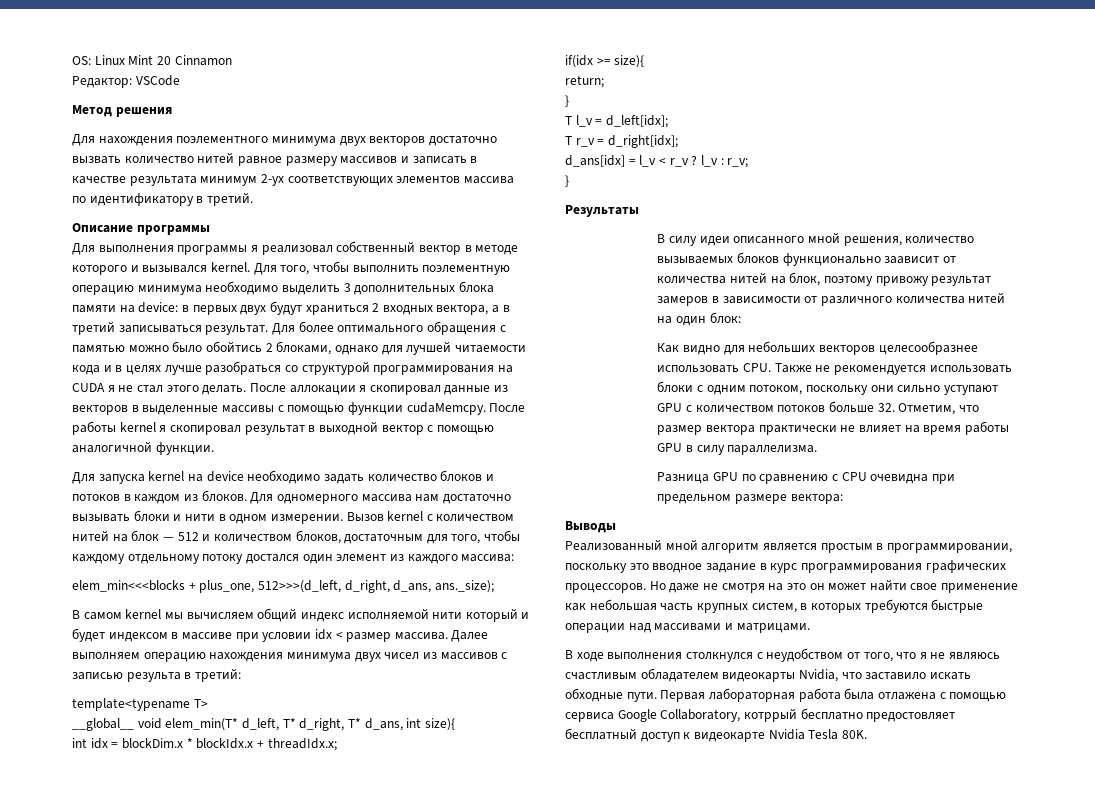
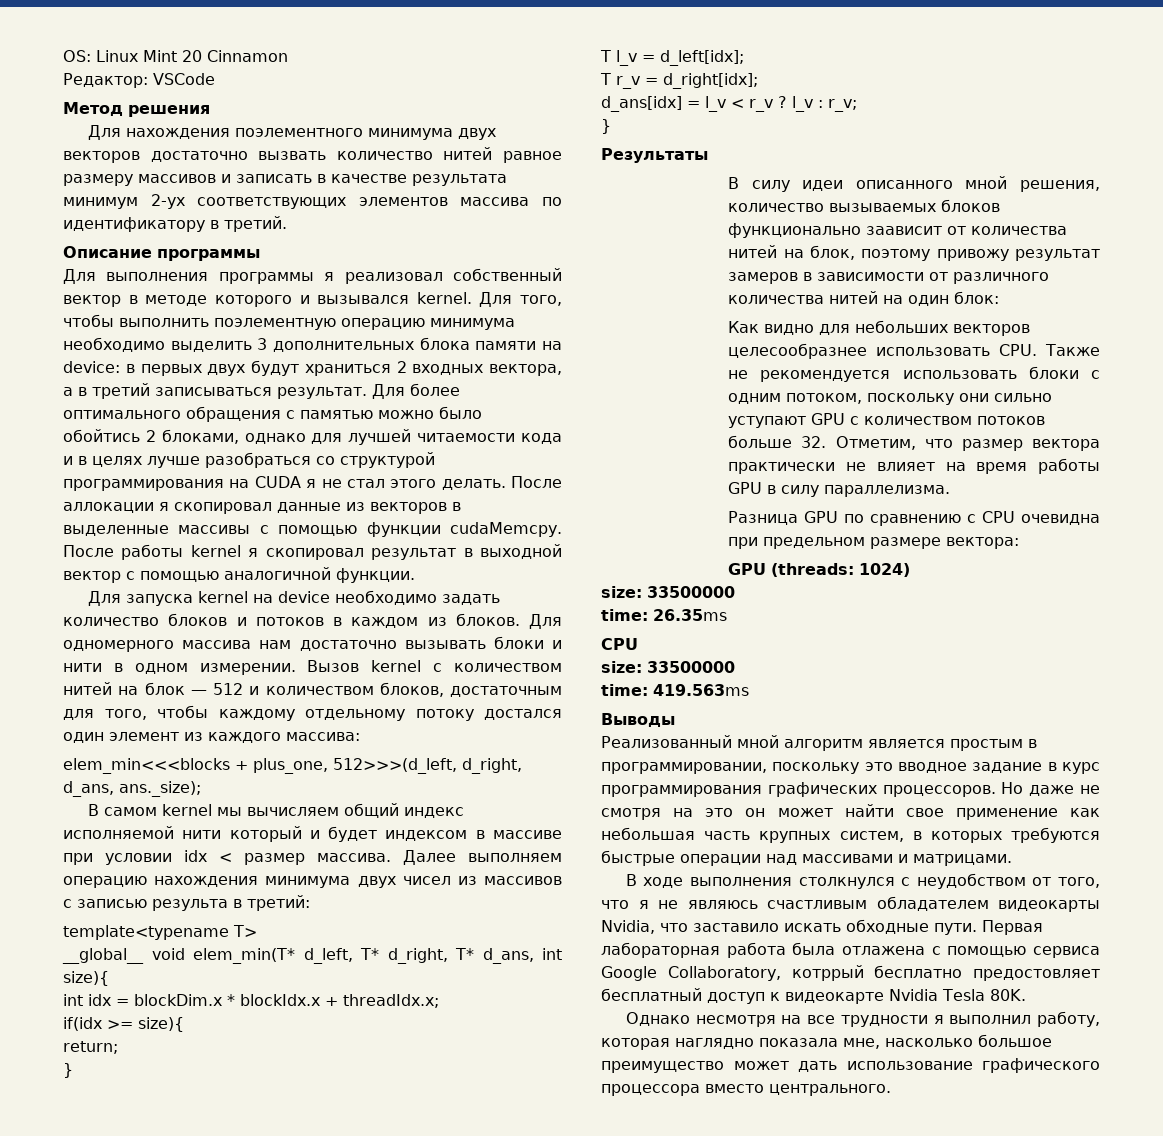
(843, 499) none -> [728,563,911,577] [601,586,735,598] [601,609,727,621] [601,638,638,650] [601,661,735,673] [601,684,749,696] // GPU (threads: 1024) // size: 33500000 // time: 26.35ms // CPU // size: 33500000 // time: 419.563ms
(867, 734) none -> [625,1011,1100,1027] [601,1034,1052,1050] [601,1058,1100,1073] [601,1084,891,1096] // Однако несмотря на все трудности я выполнил работу, которая наглядно показала мне, насколько большое преимущество может дать использование графического процессора вместо центрального.

